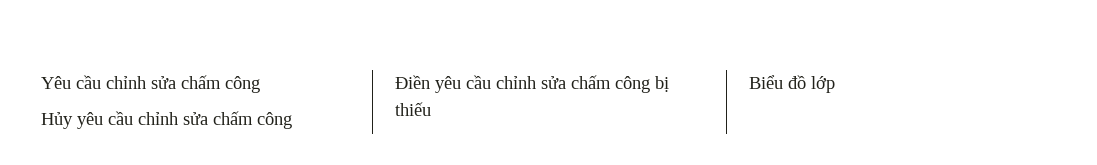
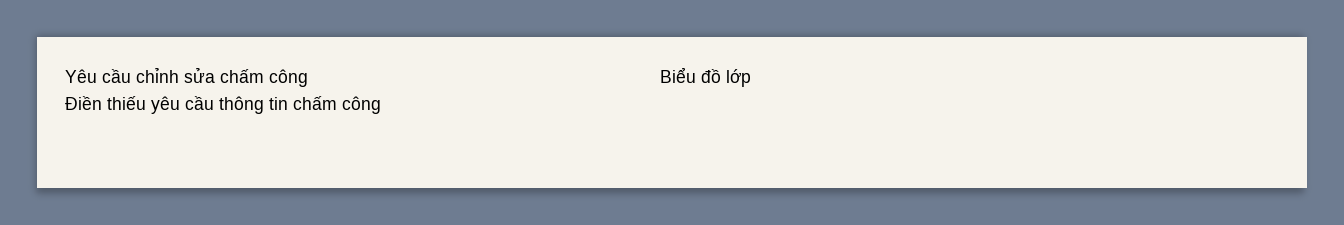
[41,111,292,129] [395,75,669,93] [395,102,431,116] Hủy yêu cầu chỉnh sửa chấm công // Điền yêu cầu chỉnh sửa chấm công bị thiếu -> [65,96,381,114] Điền thiếu yêu cầu thông tin chấm công

